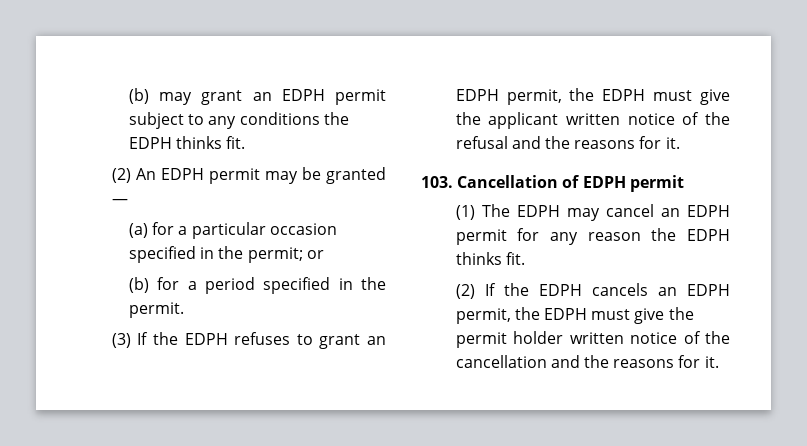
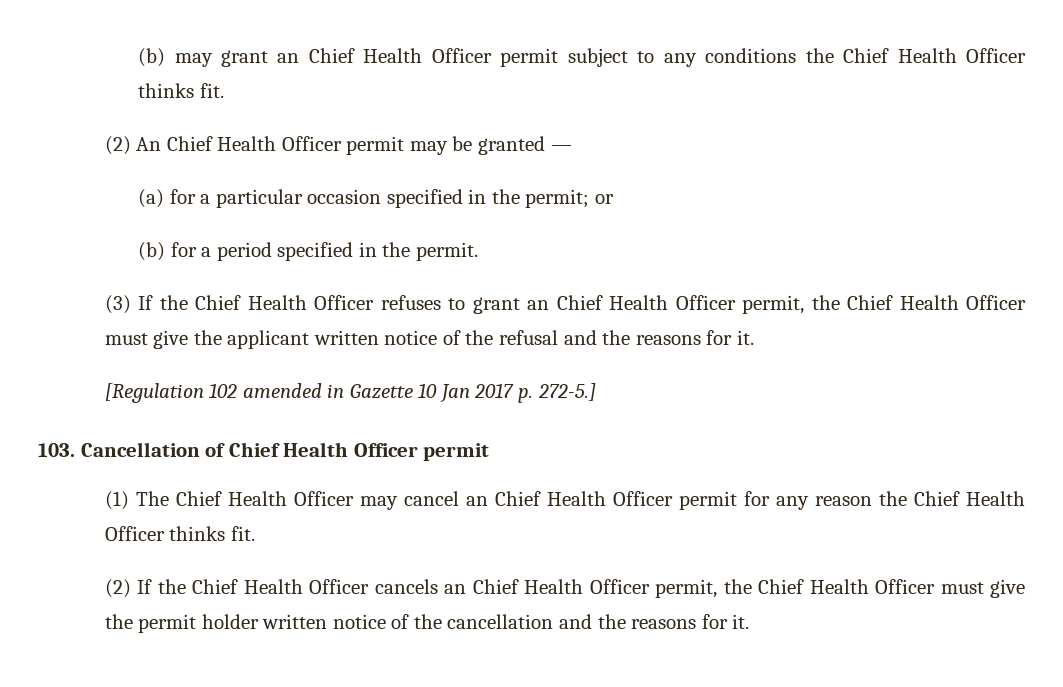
[281,89,325,101] EDPH -> [308,48,492,63] Chief Health Officer
[129,137,173,149] EDPH -> [843,48,1026,63] Chief Health Officer
[160,168,204,180] EDPH -> [166,136,342,151] Chief Health Officer
[184,333,228,345] EDPH -> [195,295,375,310] Chief Health Officer
[455,88,646,105] EDPH permit, the EDPH -> [556,295,1026,314] Chief Health Officer permit, the Chief Health Officer
(680, 143) none -> [104,383,596,403] // [Regulation 102 amended in Gazette 10 Jan 2017 p. 272-5.]
[582,176,626,188] EDPH -> [228,442,418,457] Chief Health Officer
[516,204,730,221] EDPH may cancel an EDPH -> [175,491,673,510] Chief Health Officer may cancel an Chief Health Officer
[687,229,730,241] EDPH -> [913,491,1025,506] [104,526,165,541] Chief Health Officer
[538,283,730,296] [455,307,588,324] EDPH cancels an EDPH permit, the EDPH -> [192,579,936,598] Chief Health Officer cancels an Chief Health Officer permit, the Chief Health Officer

